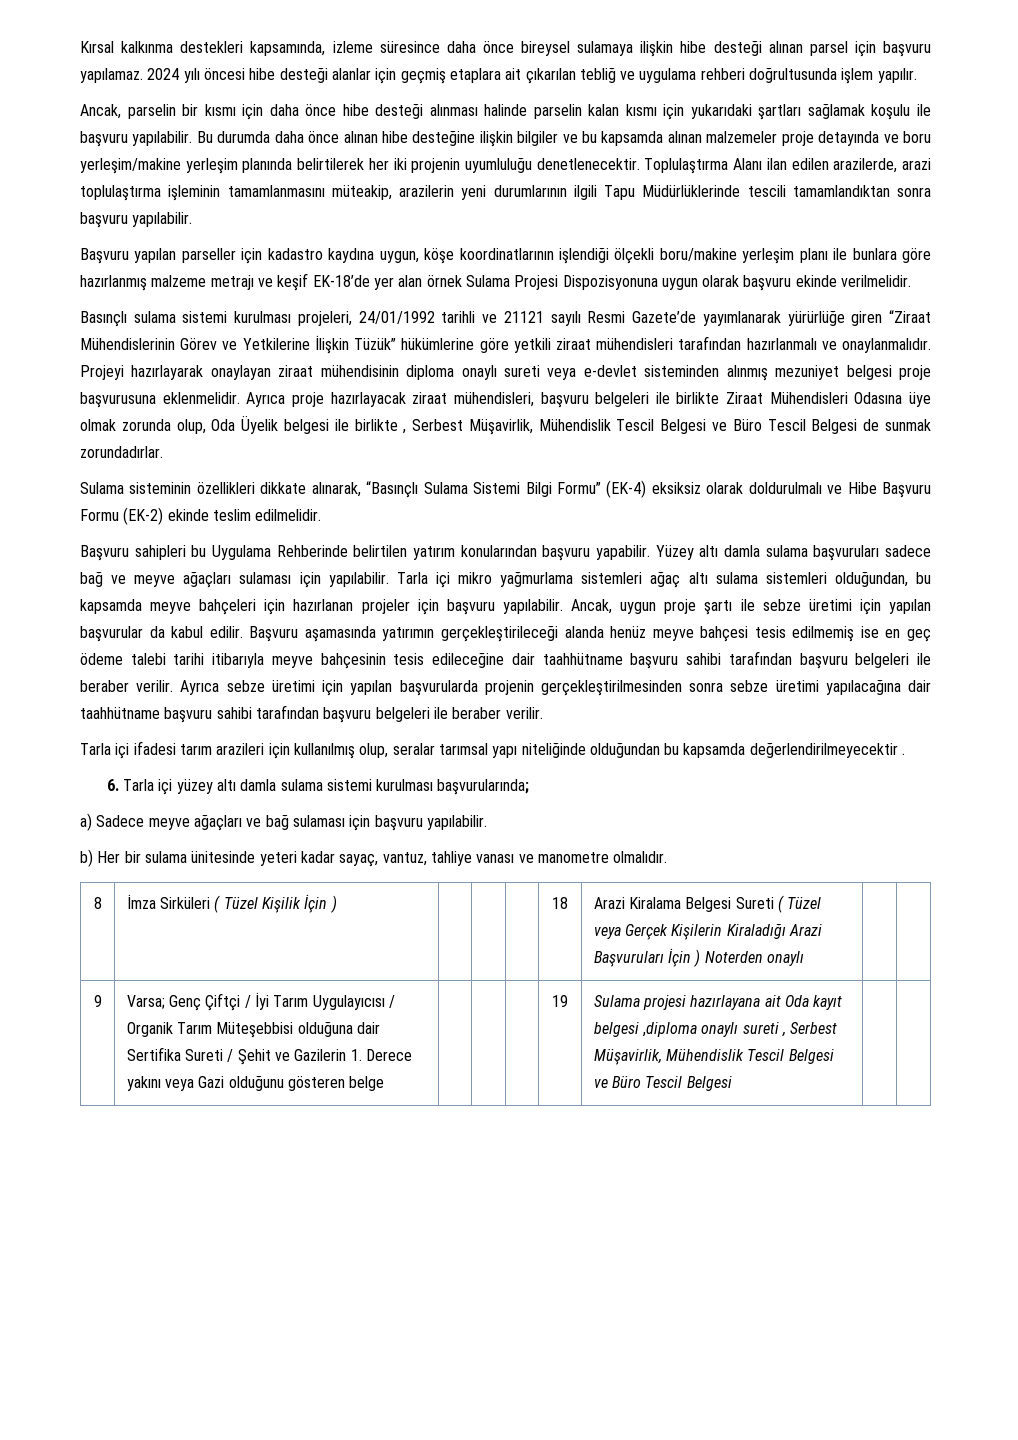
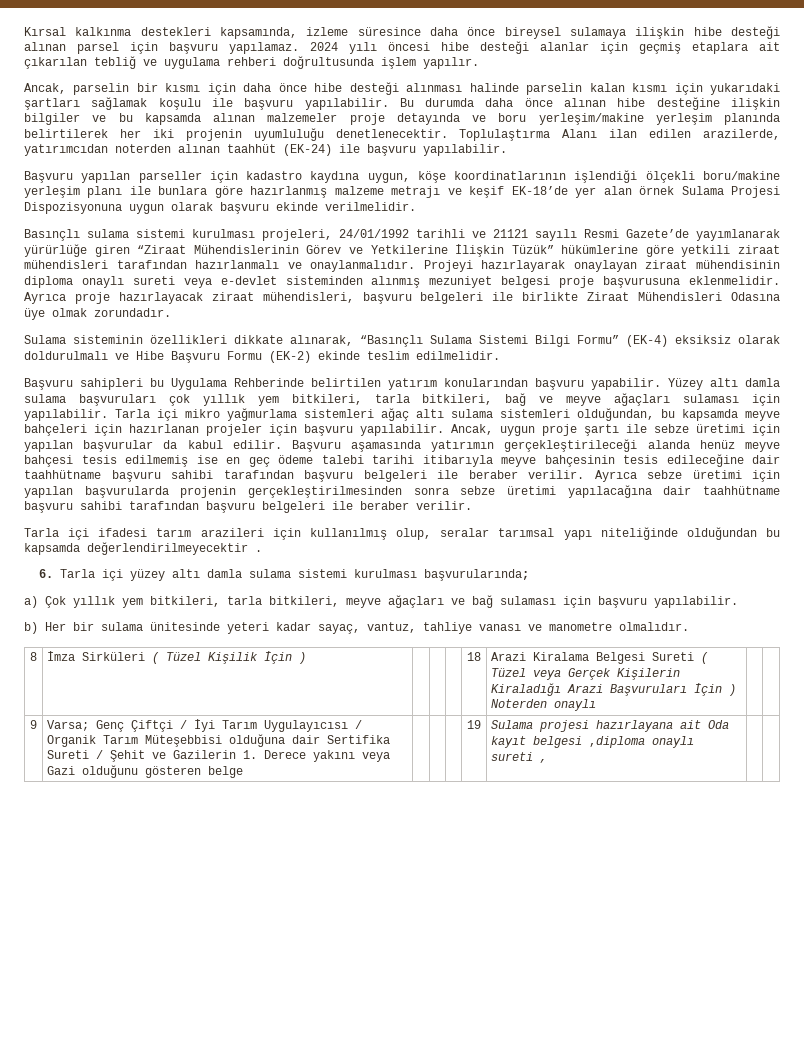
[901,158,931,170] [80,185,931,201] arazi toplulaştırma işleminin tamamlanmasını müteakip, arazilerin yeni durumlarının ilgili Tapu Müdürlüklerinde tescili tamamlandıktan sonra -> [24,144,360,156] yatırımcıdan noterden alınan taahhüt (EK-24) ile
[121,415,931,435] [80,446,163,458] zorunda olup, Oda Üyelik belgesi ile birlikte , Serbest Müşavirlik, Mühendislik Tescil Belgesi ve Büro Tescil Belgesi de sunmak zorundadırlar. -> [94,308,171,317] zorundadır.
[884,545,931,557] sadece -> [168,394,493,406] çok yıllık yem bitkileri, tarla bitkileri,
[96,815,145,827] Sadece -> [45,596,339,608] Çok yıllık yem bitkileri, tarla bitkileri,
[790,1022,838,1034] [593,1049,834,1065] [593,1076,732,1091] Serbest Müşavirlik, Mühendislik Tescil Belgesi ve Büro Tescil Belgesi -> (548, 761) none

